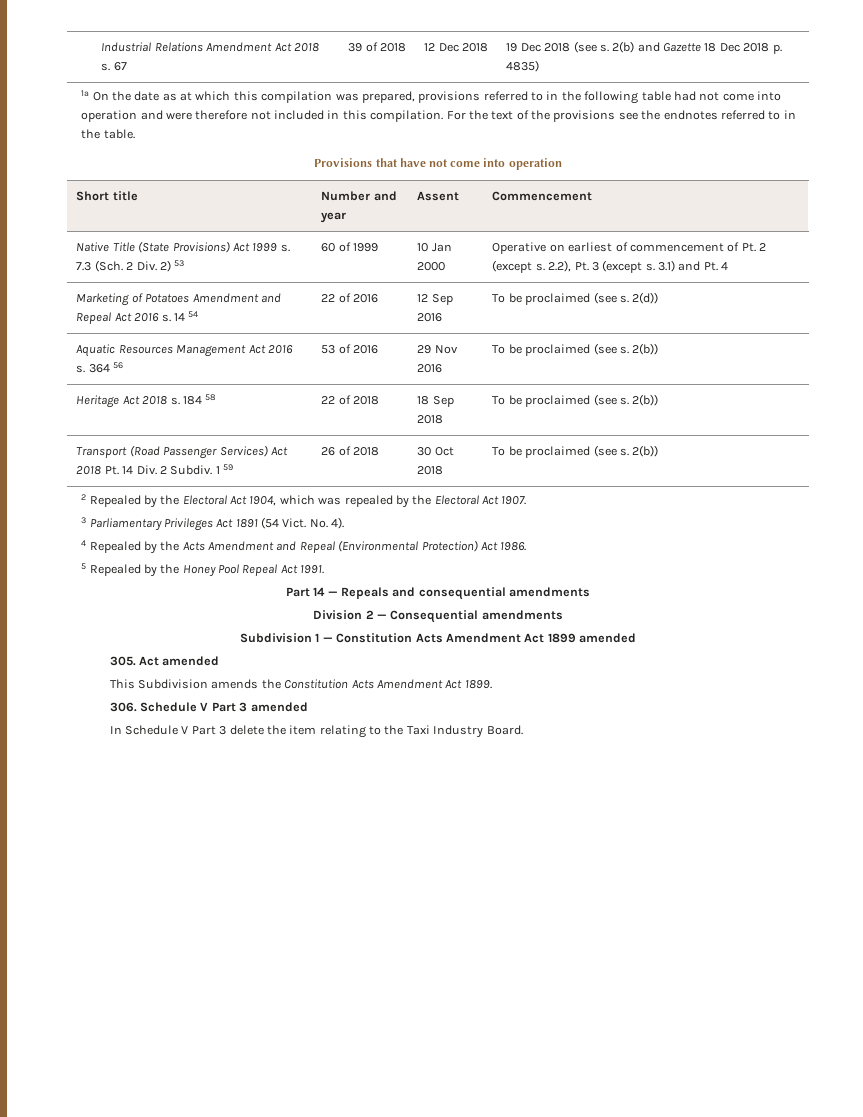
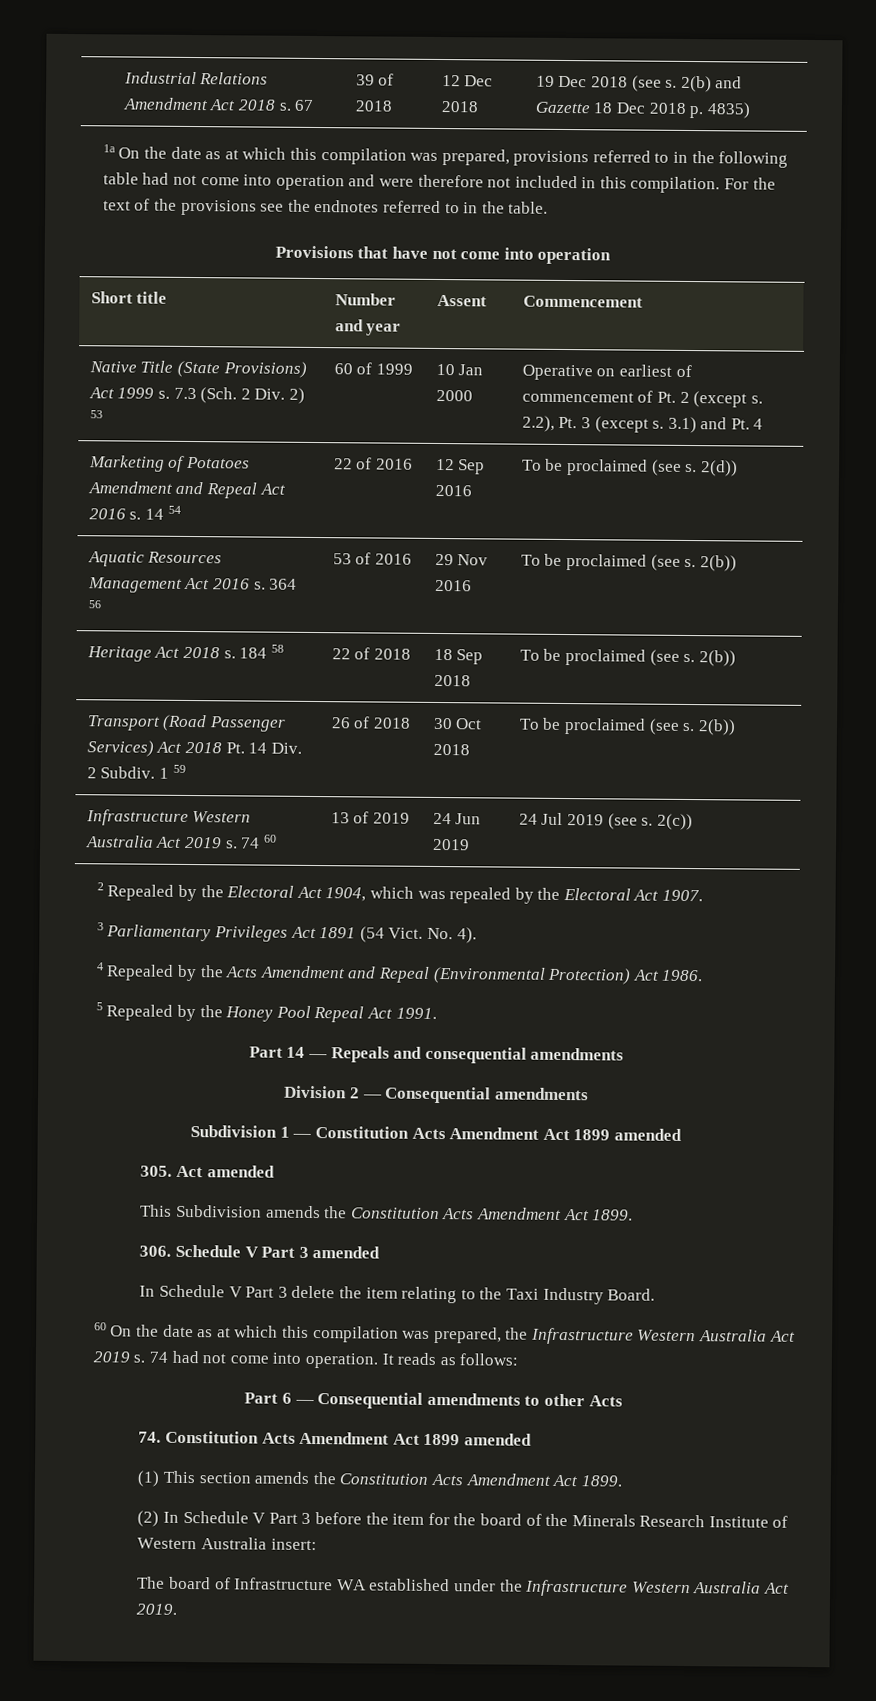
(659, 451) none -> [85,809,252,826] [85,834,277,849] [330,811,410,824] [432,812,482,825] [432,838,470,851] [518,812,693,831] // Infrastructure Western Australia Act 2019 s. 74 60 | 13 of 2019 | 24 Jun 2019 | 24 Jul 2019 (see s. 2(c))
(523, 730) none -> [93,1322,796,1345] [92,1350,519,1369] [244,1392,623,1409] [138,1430,532,1446] [137,1470,622,1487] [137,1510,789,1528] [137,1537,317,1551] [137,1576,790,1597] [136,1603,178,1615] // 60 On the date as at which this compilation was prepared, the Infrastructure Western Australia Act 2019 s. 74 had not come into operation. It reads as follows: // Part 6 — Consequential amendments to other Acts // 74. Constitution Acts Amendment Act 1899 amended // (1) This section amends the Constitution Acts Amendment Act 1899. // (2) In Schedule V Part 3 before the item for the board of the Minerals Research Institute of Western Australia insert: // The board of Infrastructure WA established under the Infrastructure Western Australia Act 2019.

